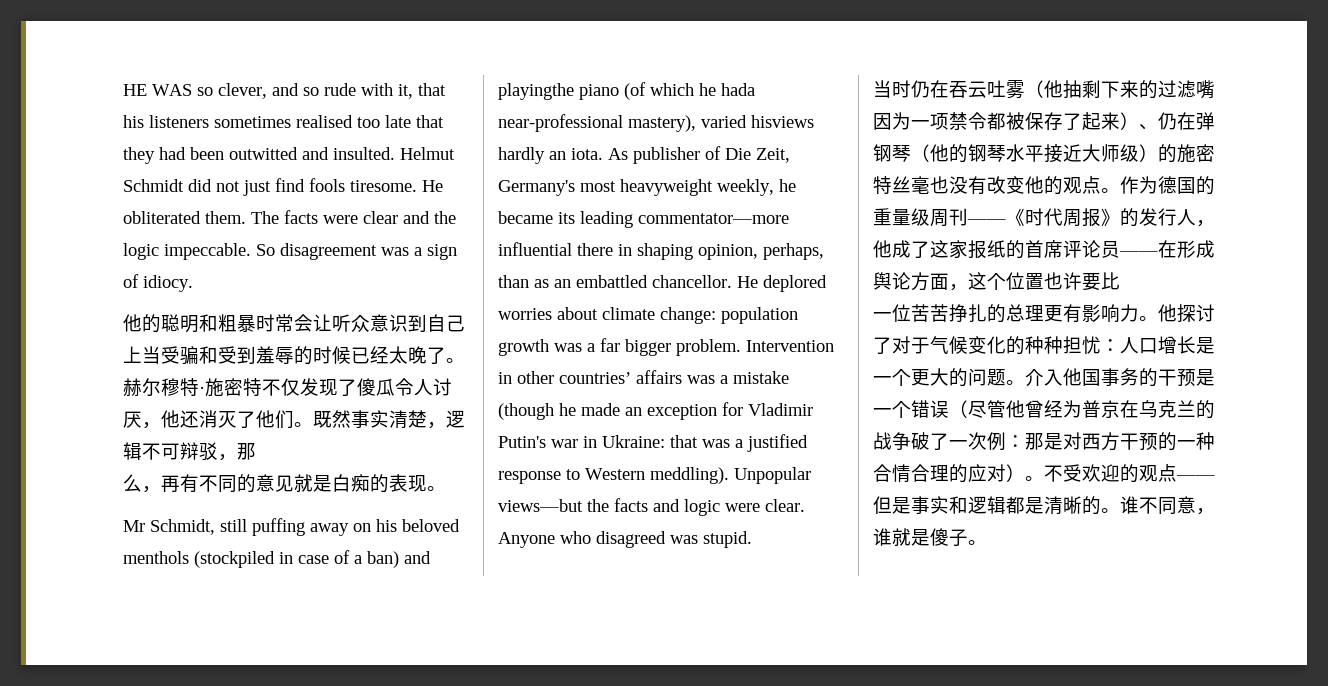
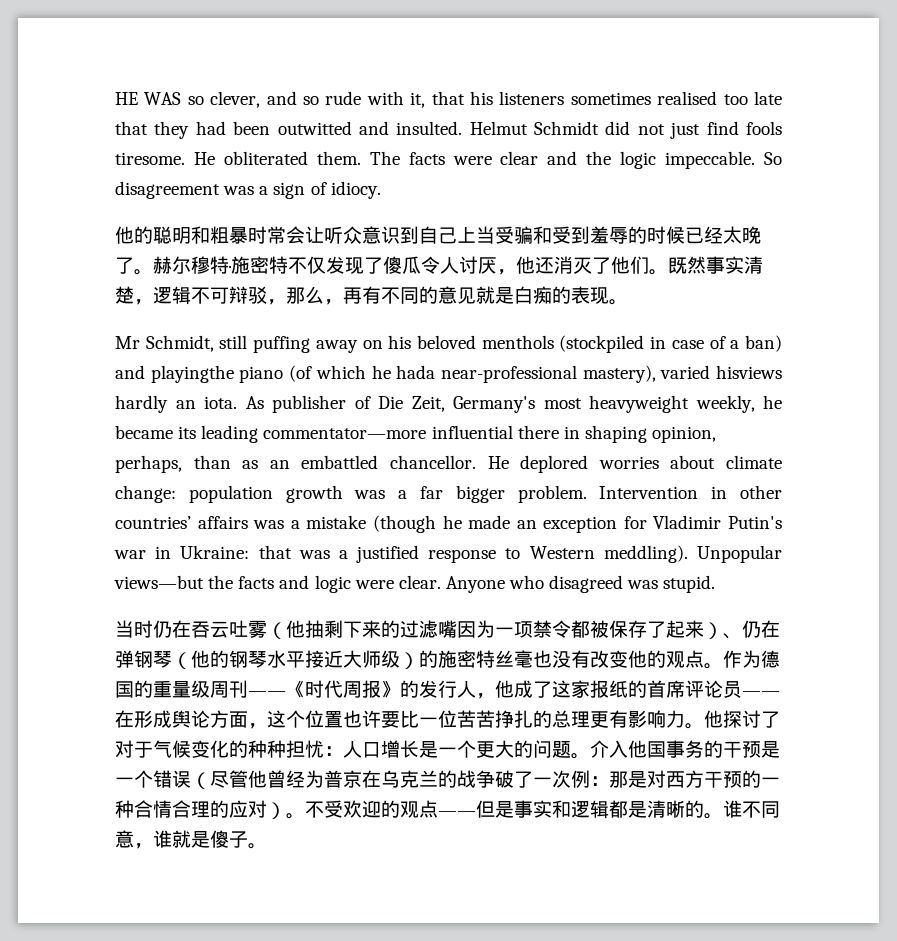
(256, 451) // -> (305, 295) none
(1120, 281) // -> (419, 719) none

